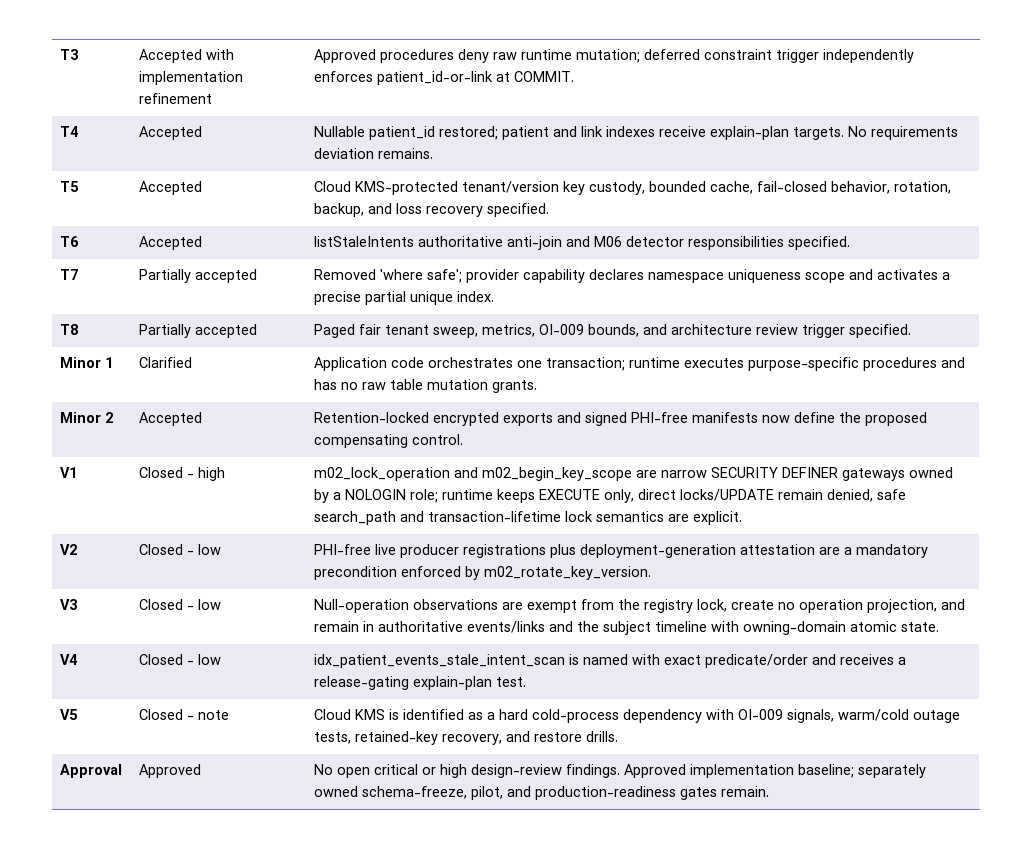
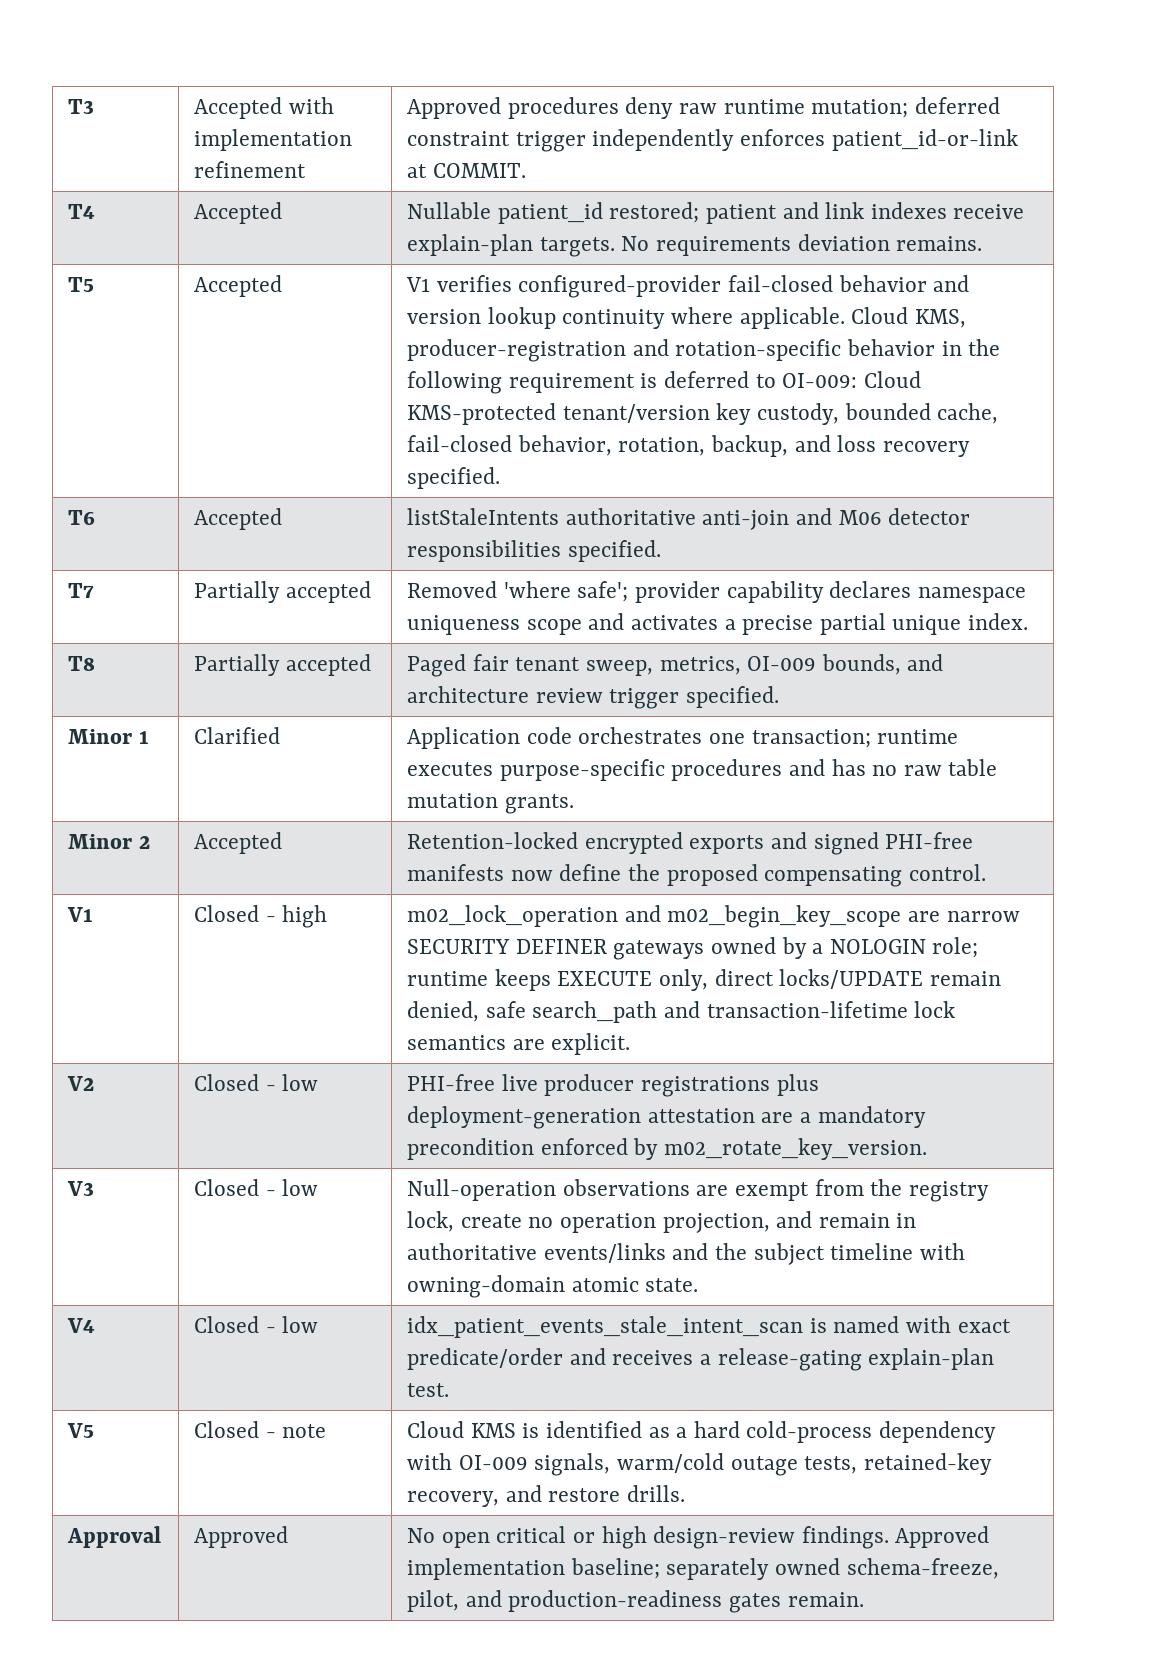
(203, 188) none -> [406,275,970,298] [407,307,966,329] [407,339,1001,362] [407,371,858,394] V1 verifies configured-provider fail-closed behavior and version lookup continuity where applicable. Cloud KMS, producer-registration and rotation-specific behavior in the following requirement is deferred to OI-009:

